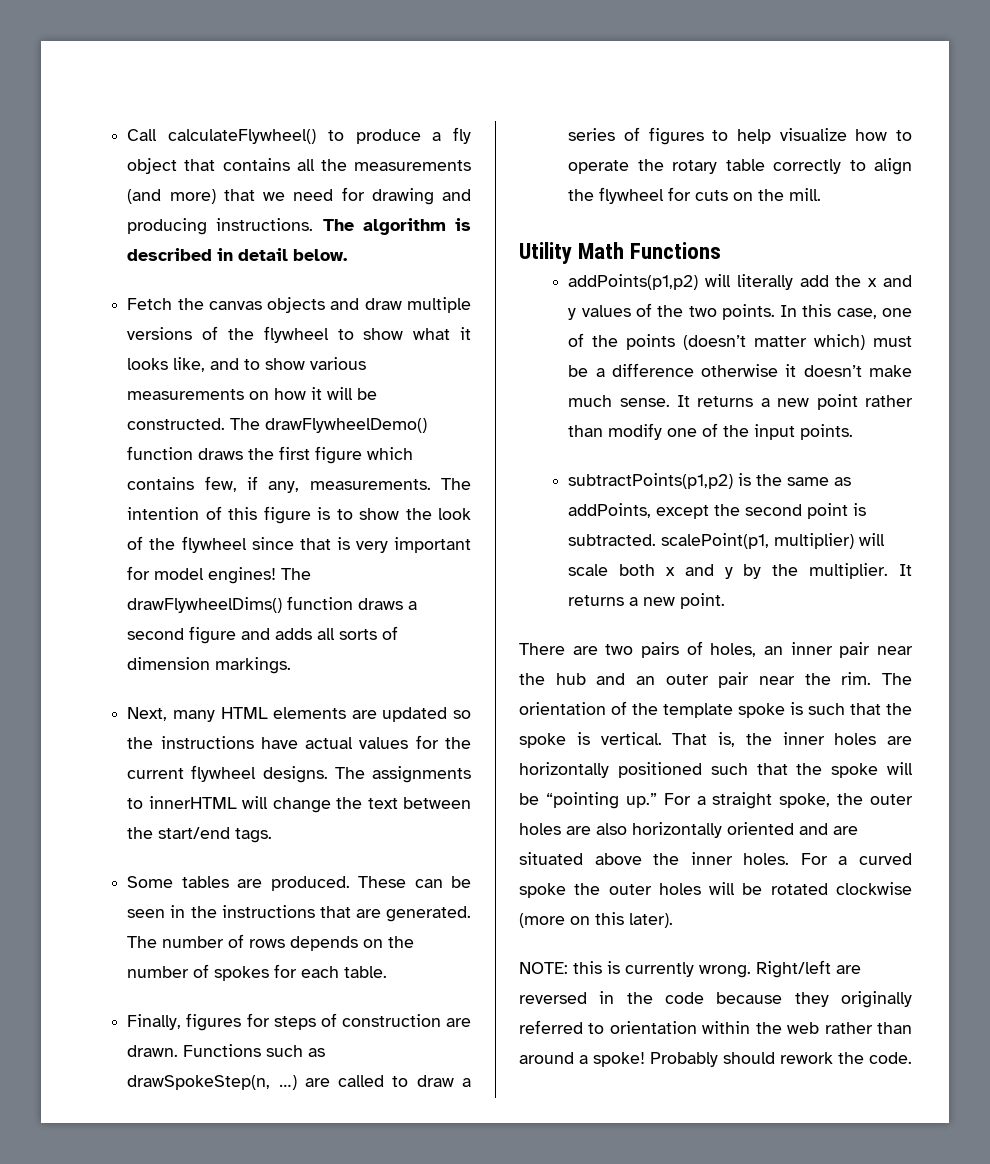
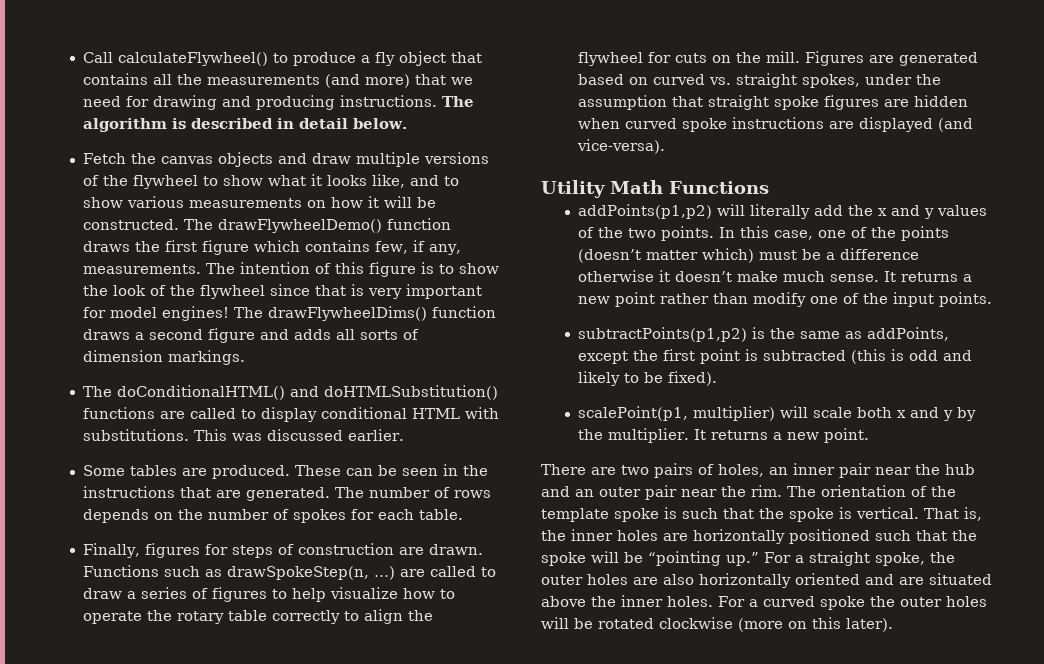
[127,707,471,722] [127,735,472,749] [127,765,471,783] [127,796,471,813] [127,827,273,843] Next, many HTML elements are updated so the instructions have actual values for the current flywheel designs. The assignments to innerHTML will change the text between the start/end tags. -> [83,385,499,400] [83,407,500,422] [83,429,405,441] The doConditionalHTML() and doHTMLSubstitution() functions are called to display conditional HTML with substitutions. This was discussed earlier.
(822, 194) none -> [805,51,979,66] [578,73,942,88] [578,95,969,110] [578,117,974,132] [577,139,666,154] Figures are generated based on curved vs. straight spokes, under the assumption that straight spoke figures are hidden when curved spoke instructions are displayed (and vice-versa).
[745,504,803,516] second -> [663,349,696,361] first
[568,534,657,546] subtracted. -> [763,349,973,364] [578,371,718,386] subtracted (this is odd and likely to be fixed). //
[519,960,861,978] [519,991,912,1008] [519,1020,912,1034] [519,1052,912,1067] // NOTE: this is currently wrong. Right/left are reversed in the code because they originally referred to orientation within the web rather than around a spoke! Probably should rework the code. -> (893, 625) none

